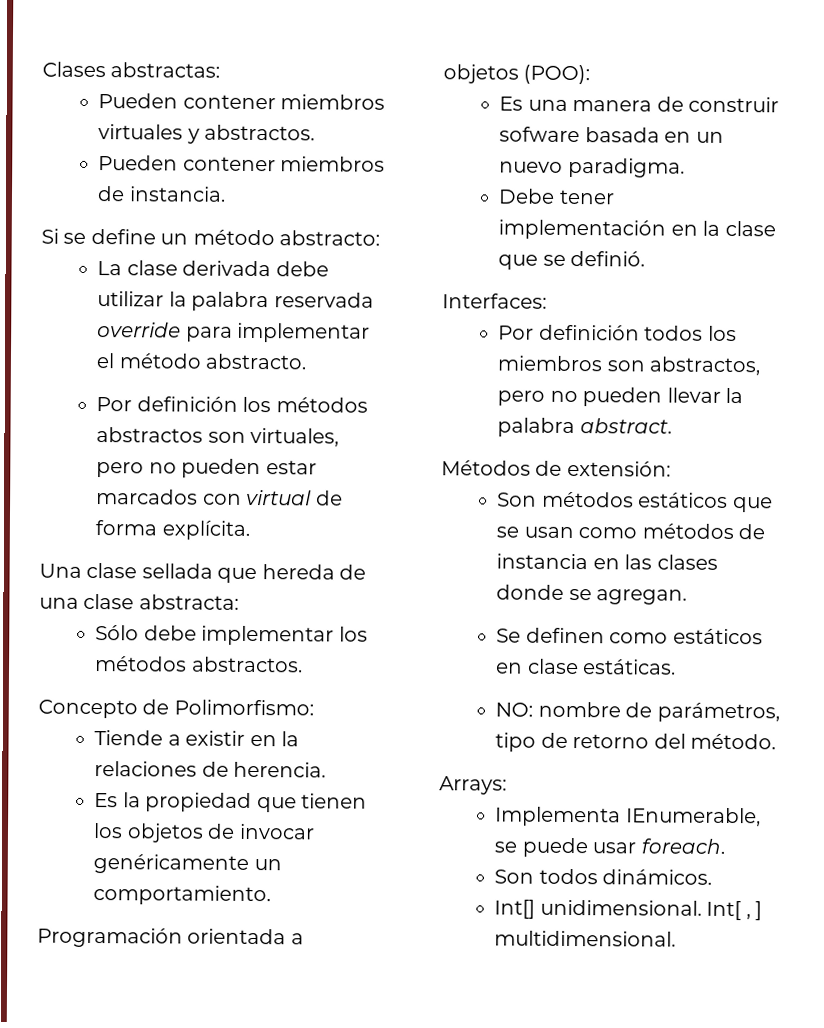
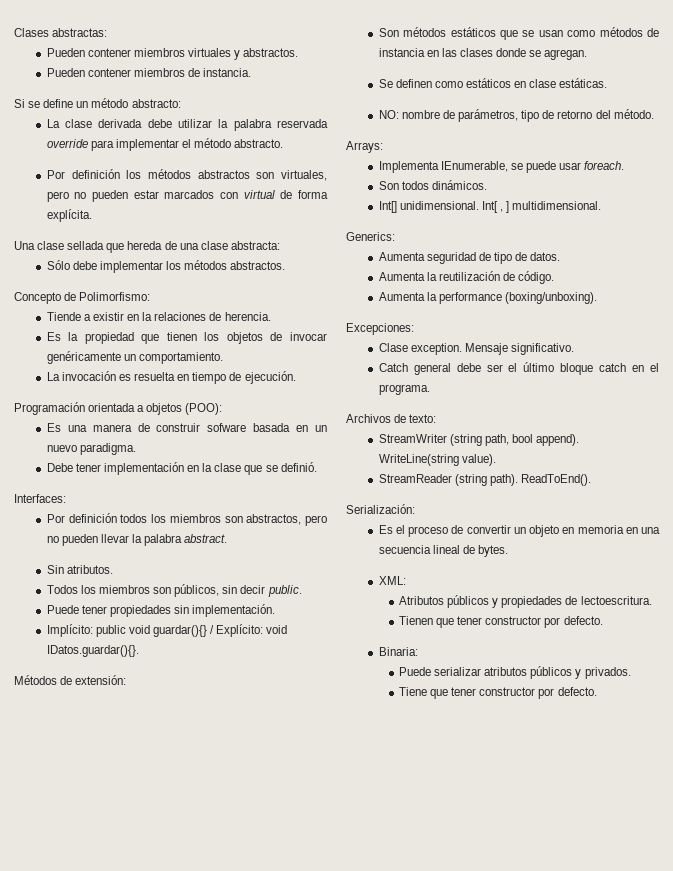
(272, 895) none -> [46,371,296,384] // La invocación es resuelta en tiempo de ejecución.
(672, 426) none -> [46,565,113,574] [46,584,302,597] [46,604,276,617] [46,624,288,637] [46,645,139,657] // Sin atributos. // Todos los miembros son públicos, sin decir public. // Puede tener propiedades sin implementación. // Implícito: public void guardar(){} / Explícito: void IDatos.guardar(){}.
(677, 938) none -> [346,232,395,241] [378,252,561,264] [378,271,555,284] [378,292,598,304] [346,323,414,335] [378,343,575,355] [378,362,659,375] [378,384,430,395] [346,414,437,423] [378,434,580,446] [378,454,496,466] [378,474,592,486] [346,504,415,514] [378,525,660,537] [378,545,509,557] [378,576,406,585] [398,595,652,608] [398,616,603,628] [378,647,418,656] [398,666,631,679] [398,687,597,699] // Generics: // Aumenta seguridad de tipo de datos. // Aumenta la reutilización de código. // Aumenta la performance (boxing/unboxing). // Excepciones: // Clase exception. Mensaje significativo. // Catch general debe ser el último bloque catch en el programa. // Archivos de texto: // StreamWriter (string path, bool append). WriteLine(string value). // StreamReader (string path). ReadToEnd(). // Serialización: // Es el proceso de convertir un objeto en memoria en una secuencia lineal de bytes. // XML: // Atributos públicos y propiedades de lectoescritura. // Tienen que tener constructor por defecto. // Binaria: // Puede serializar atributos públicos y privados. // Tiene que tener constructor por defecto.

